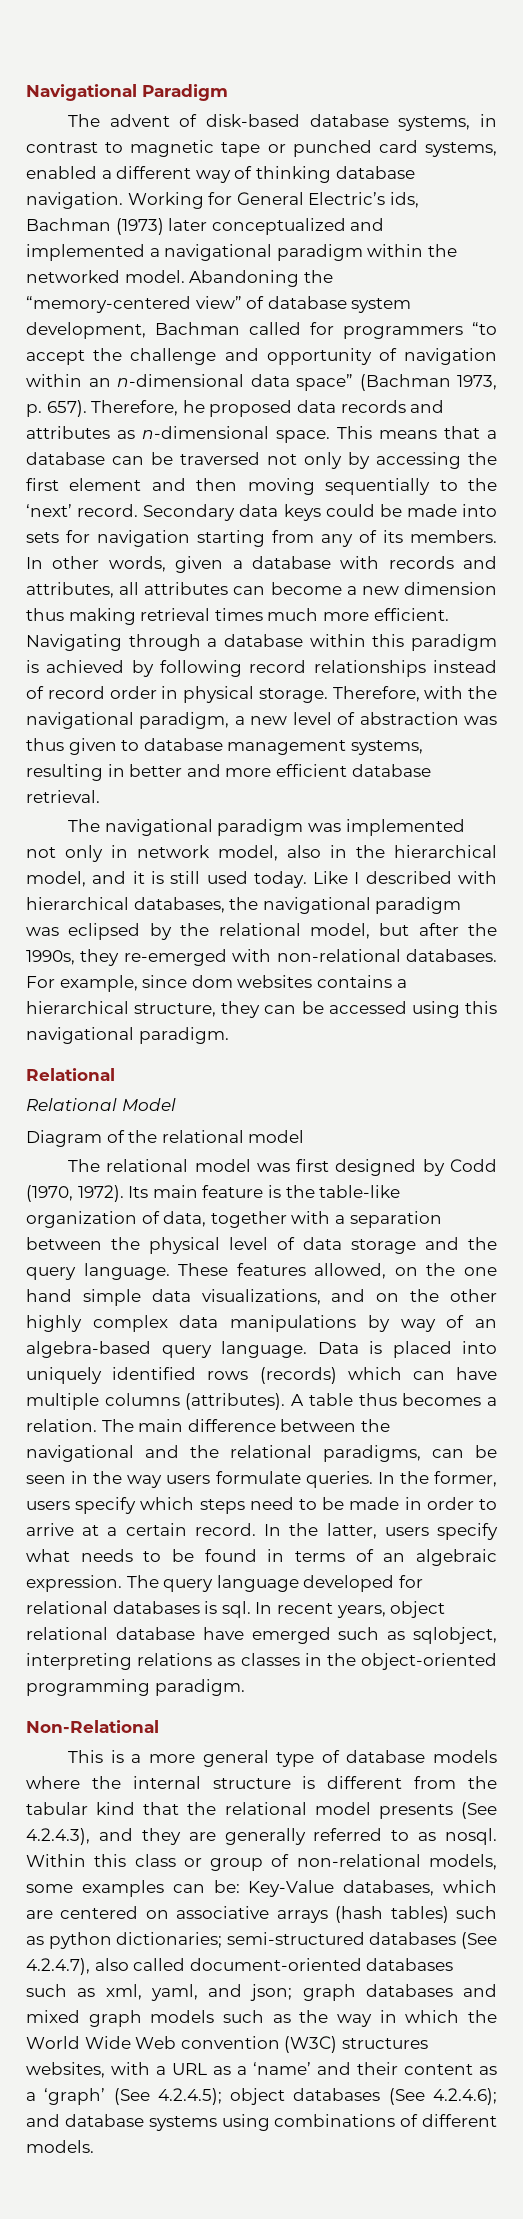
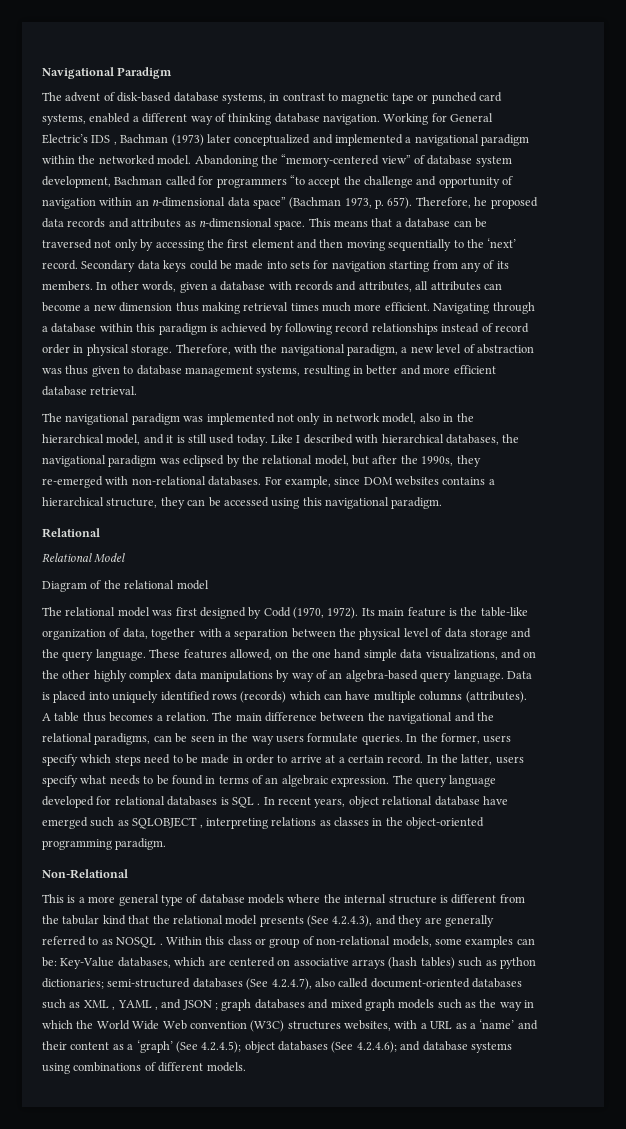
[389,192,419,208] ids, -> [91,135,117,145] IDS ,
[191,975,233,988] dom -> [363,477,393,485] DOM
[221,1601,251,1618] sql. -> [231,797,261,808] SQL .
[412,1627,497,1644] sqlobject, -> [132,817,203,829] SQLOBJECT ,
[445,1828,497,1845] nosql. -> [116,937,163,948] NOSQL .
[105,1984,293,2001] xml, yaml, and json; -> [83,999,218,1010] XML , YAML , and JSON ;

